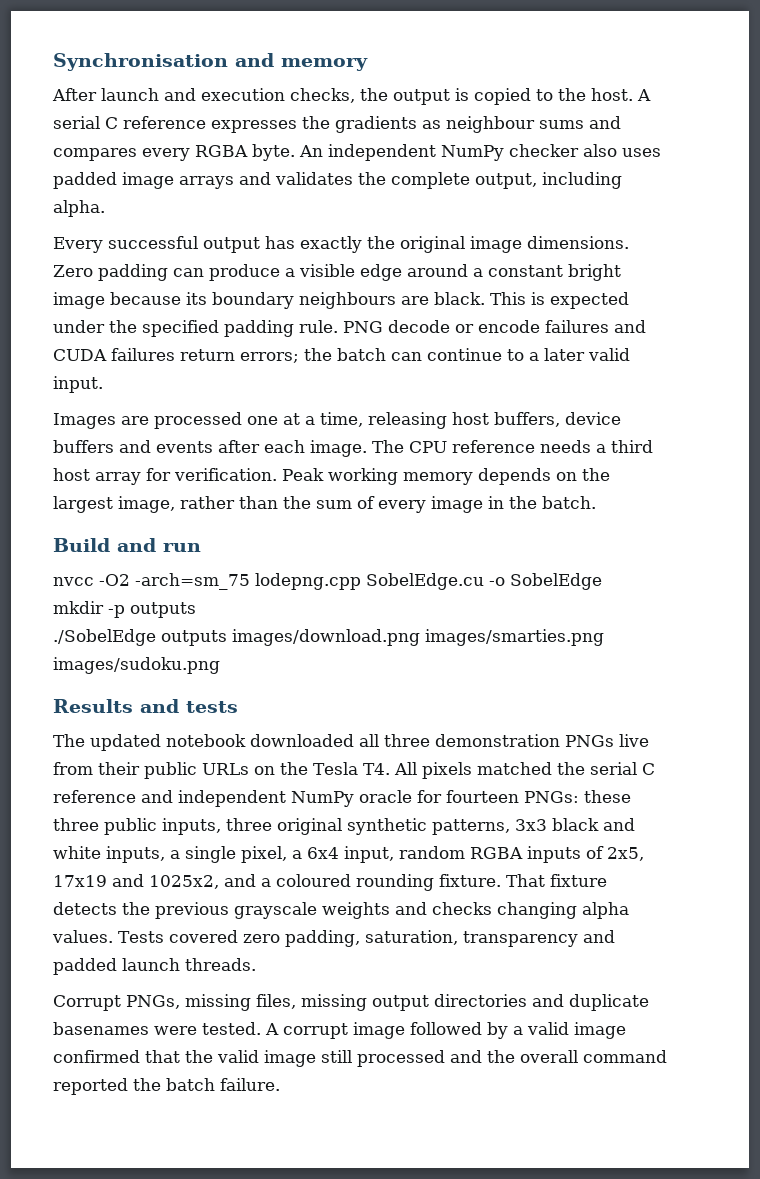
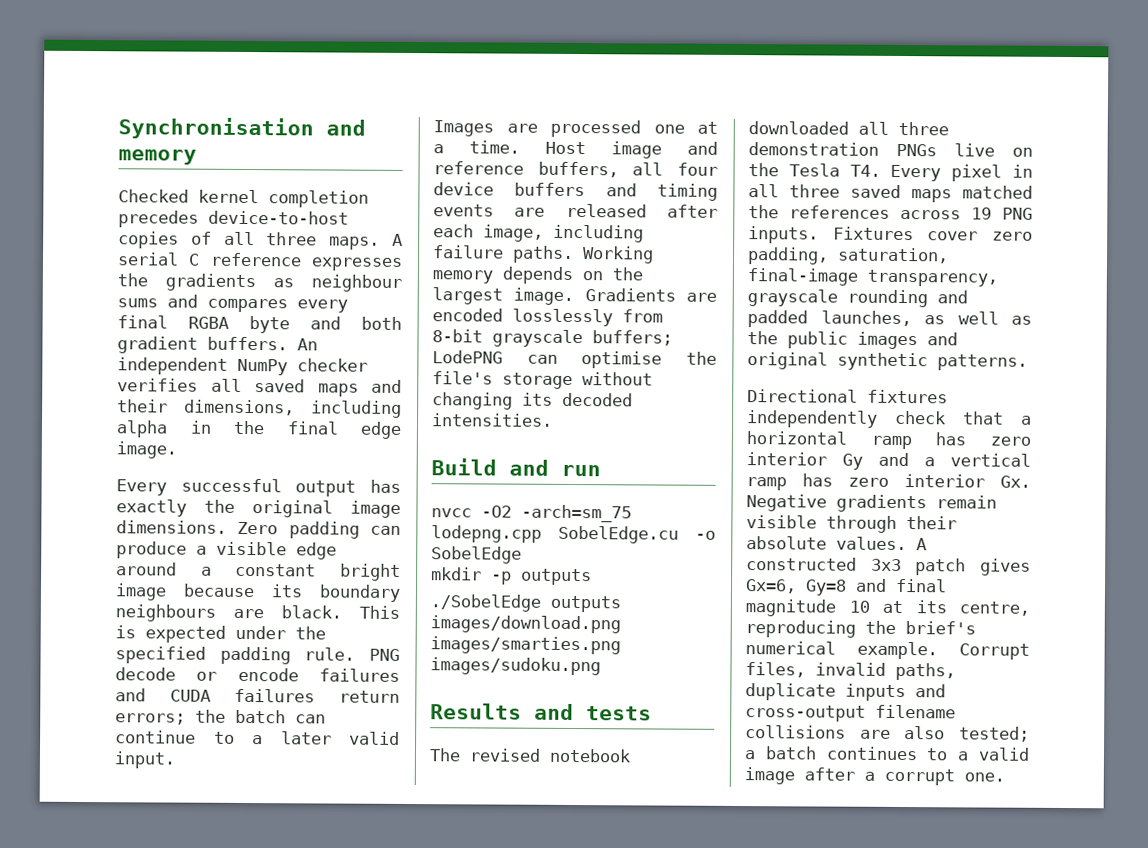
[52,88,633,105] After launch and execution checks, the output is copied to the host. -> [118,189,369,208] [118,210,349,228] [118,231,381,250] Checked kernel completion precedes device-to-host copies of all three maps.
[195,144,661,161] [53,172,622,189] [53,200,105,217] RGBA byte. An independent NumPy checker also uses padded image arrays and validates the complete output, including alpha. -> [117,315,402,334] [117,336,318,354] [117,357,368,376] [117,378,402,397] [117,399,402,418] [116,420,402,439] [116,441,177,459] final RGBA byte and both gradient buffers. An independent NumPy checker verifies all saved maps and their dimensions, including alpha in the final edge image.
[320,412,621,429] [53,440,653,457] [53,468,398,485] time, releasing host buffers, device buffers and events after each image. The CPU reference needs a third host array for verification. Peak working -> [469,140,718,159] [433,161,718,178] [433,182,718,201] [433,203,718,218] [433,224,644,243] [433,245,654,264] time. Host image and reference buffers, all four device buffers and timing events are released after each image, including failure paths. Working
[118,496,596,513] image, rather than the sum of every image in the batch. -> [513,287,717,306] [432,308,663,327] [432,329,673,348] [432,350,717,369] [432,371,653,389] [432,392,633,410] [431,413,553,427] image. Gradients are encoded losslessly from 8-bit grayscale buffers; LodePNG can optimise the file's storage without changing its decoded intensities.
[90,734,161,751] updated -> [469,748,541,762] revised
[53,762,655,779] [53,790,631,807] [53,818,635,835] [53,846,644,863] [53,874,607,891] [53,902,629,919] [52,930,615,947] [53,958,256,975] [53,994,649,1011] [53,1022,626,1039] [53,1050,667,1067] [53,1078,280,1095] from their public URLs on the Tesla T4. All pixels matched the serial C reference and independent NumPy oracle for fourteen PNGs: these three public inputs, three original synthetic patterns, 3x3 black and white inputs, a single pixel, a 6x4 input, random RGBA inputs of 2x5, 17x19 and 1025x2, and a coloured rounding fixture. That fixture detects the previous grayscale weights and checks changing alpha values. Tests covered zero padding, saturation, transparency and padded launch threads. // Corrupt PNGs, missing files, missing output directories and duplicate basenames were tested. A corrupt image followed by a valid image confirmed that the valid image still processed and the overall command reported the batch failure. -> [1012,147,1033,157] [748,163,1033,182] [748,184,1033,203] [748,205,1033,220] [748,226,1033,244] [747,247,949,265] [747,268,998,287] [747,289,968,308] [747,310,1032,328] [747,331,958,350] [747,352,1028,371] [747,389,948,404] [746,410,1032,428] [746,431,1031,450] [746,452,1031,470] [746,473,1031,491] [746,494,997,513] [746,515,957,533] [746,536,927,551] [746,557,1031,576] [745,578,947,596] [745,599,1030,617] [745,620,976,638] [745,641,1030,660] [745,662,956,681] [745,683,946,702] [745,704,956,722] [745,725,1030,742] [744,746,1030,761] [744,767,1005,786] on the Tesla T4. Every pixel in all three saved maps matched the references across 19 PNG inputs. Fixtures cover zero padding, saturation, final-image transparency, grayscale rounding and padded launches, as well as the public images and original synthetic patterns. // Directional fixtures independently check that a horizontal ramp has zero interior Gy and a vertical ramp has zero interior Gx. Negative gradients remain visible through their absolute values. A constructed 3x3 patch gives Gx=6, Gy=8 and final magnitude 10 at its centre, reproducing the brief's numerical example. Corrupt files, invalid paths, duplicate inputs and cross-output filename collisions are also tested; a batch continues to a valid image after a corrupt one.

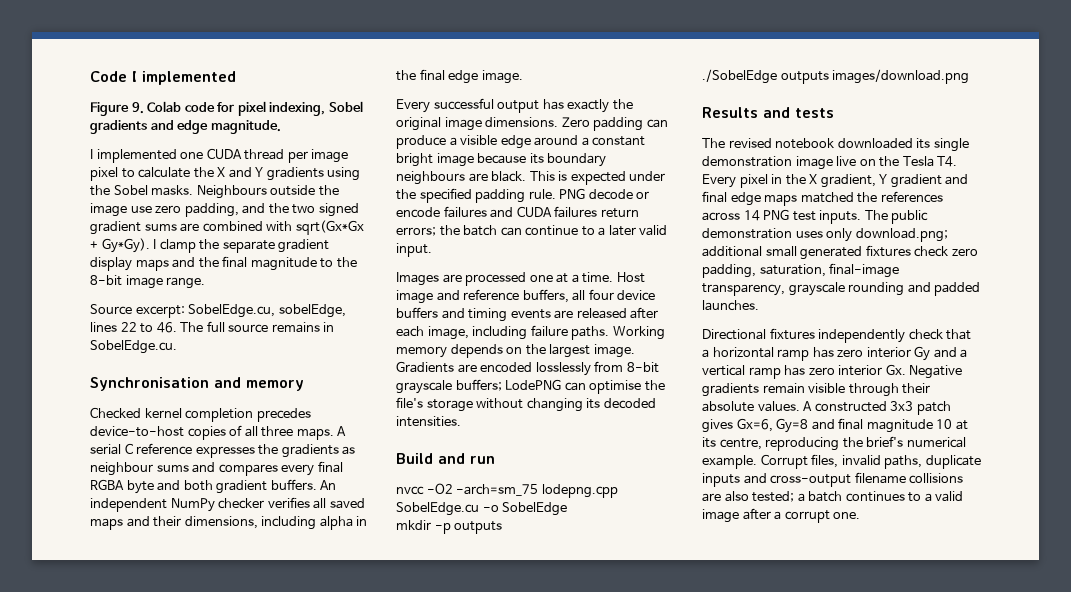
(118, 128) none -> [90,71,236,85] [90,101,363,116] [90,120,281,134] [90,148,349,163] [90,167,361,181] [90,185,339,199] [90,203,359,217] [90,220,364,235] [90,238,330,253] [90,256,357,271] [90,275,206,289] [90,304,346,318] [90,321,335,333] [90,340,177,354] Code I implemented // Figure 9. Colab code for pixel indexing, Sobel gradients and edge magnitude. // I implemented one CUDA thread per image pixel to calculate the X and Y gradients using the Sobel masks. Neighbours outside the image use zero padding, and the two signed gradient sums are combined with sqrt(Gx*Gx + Gy*Gy). I clamp the separate gradient display maps and the final magnitude to the 8-bit image range. // Source excerpt: SobelEdge.cu, sobelEdge, lines 22 to 46. The full source remains in SobelEdge.cu. //
[430,636,621,655] [430,657,601,676] images/smarties.png images/sudoku.png -> (970, 76) none
[858,121,949,136] [748,142,937,157] all three demonstration PNGs -> [916,138,969,152] [702,156,833,170] its single demonstration image
[748,184,901,198] all three saved -> [785,174,969,188] [702,191,761,206] the X gradient, Y gradient and final edge
[971,207,1033,220] [748,226,979,244] 19 PNG inputs. Fixtures cover -> [743,209,929,224] [702,228,948,242] [702,245,949,260] 14 PNG test inputs. The public demonstration uses only download.png; additional small generated fixtures check
[820,310,1032,327] [747,331,958,350] [747,352,1028,371] launches, as well as the public images and original synthetic patterns. -> [702,300,759,311] launches.

